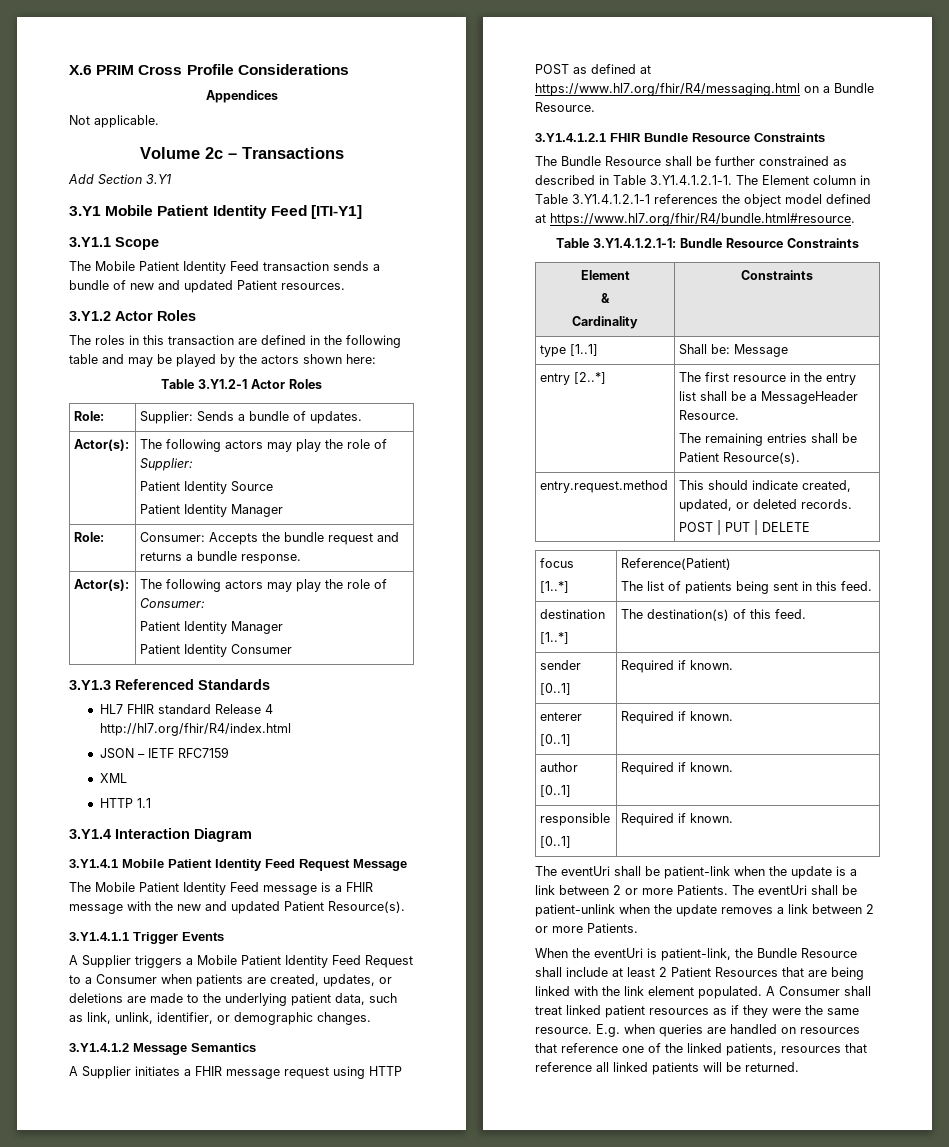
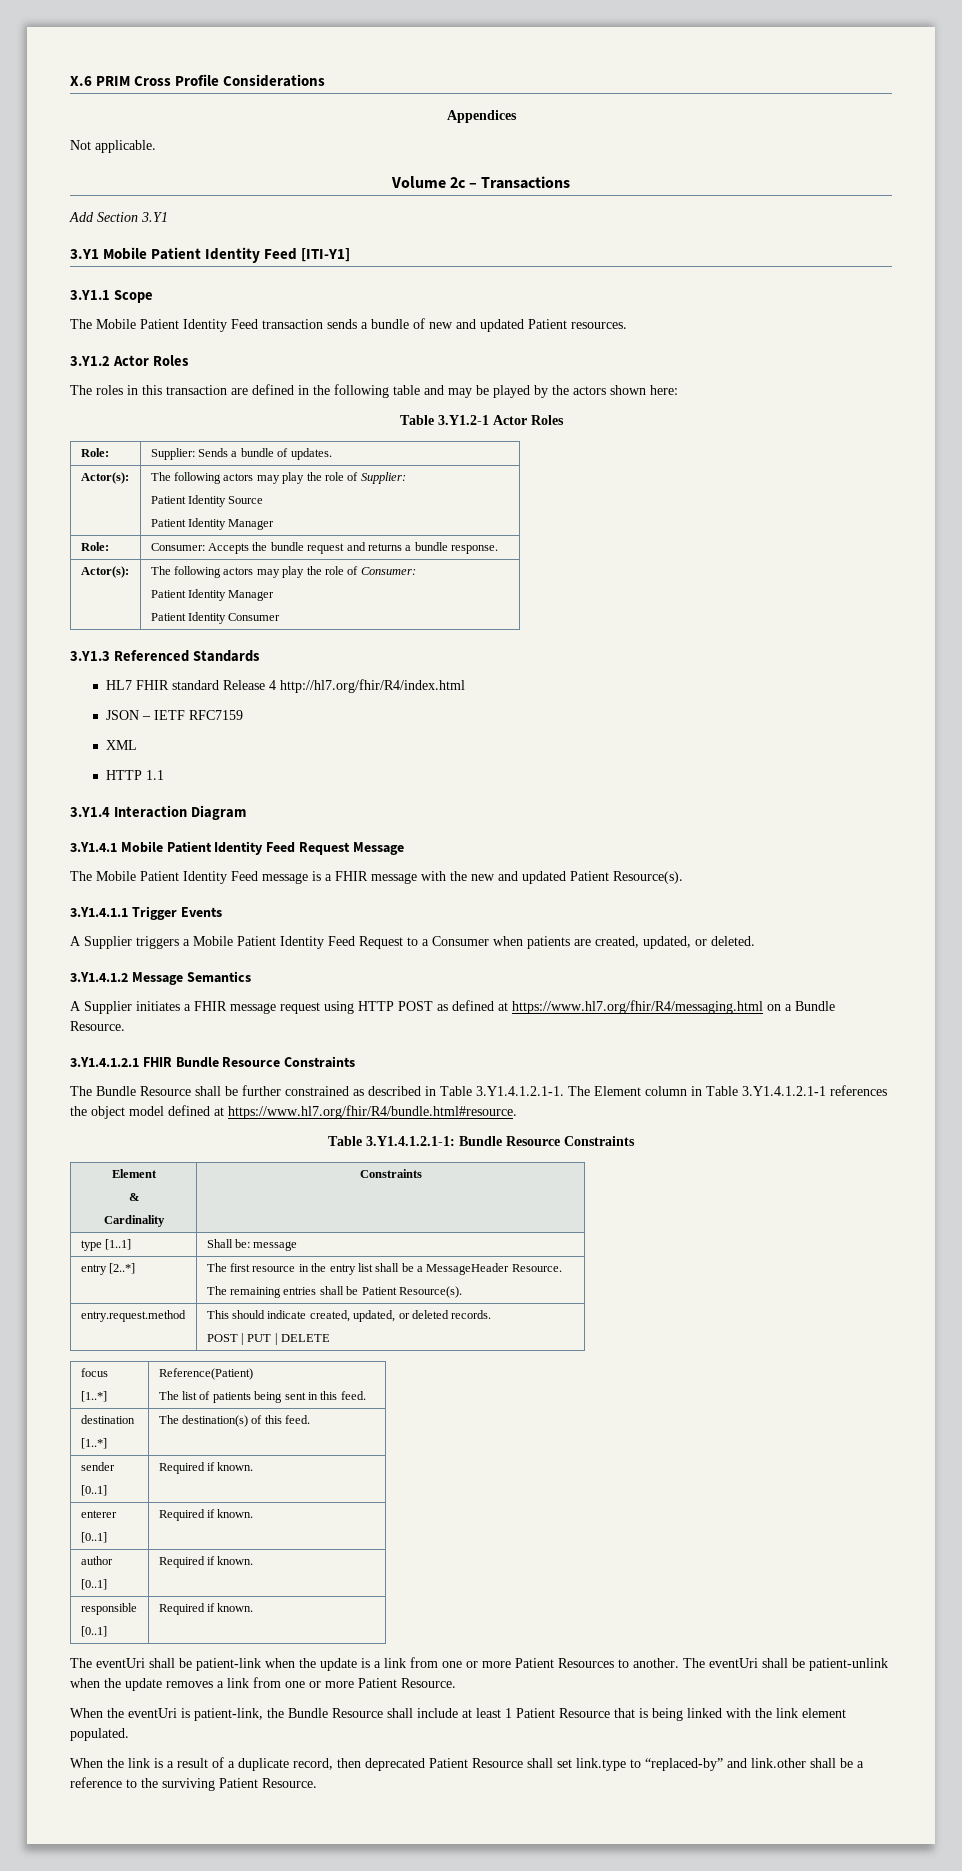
[323,974,392,987] [69,993,397,1006] [69,1012,371,1025] updates, or deletions are made to the underlying patient data, such as link, unlink, identifier, or demographic changes. -> [643,936,755,949] updated, or deleted.
[734,344,789,357] Message -> [253,1241,298,1251] message
[559,885,728,895] between 2 or more Patients. -> [410,1657,679,1668] from one or more Patient Resources to another.
[812,904,874,914] [535,923,638,933] between 2 or more Patients. -> [253,1677,456,1688] from one or more Patient Resource.
[659,967,827,977] 2 Patient Resources that are -> [505,1708,648,1718] 1 Patient Resource that is
[766,986,871,996] [535,1005,859,1018] [535,1024,860,1037] [535,1043,867,1056] [535,1062,799,1075] A Consumer shall treat linked patient resources as if they were the same resource. E.g. when queries are handled on resources that reference one of the linked patients, resources that reference all linked patients will be returned. -> [70,1757,864,1771] [70,1777,317,1791] // When the link is a result of a duplicate record, then deprecated Patient Resource shall set link.type to “replaced-by” and link.other shall be a reference to the surviving Patient Resource.

